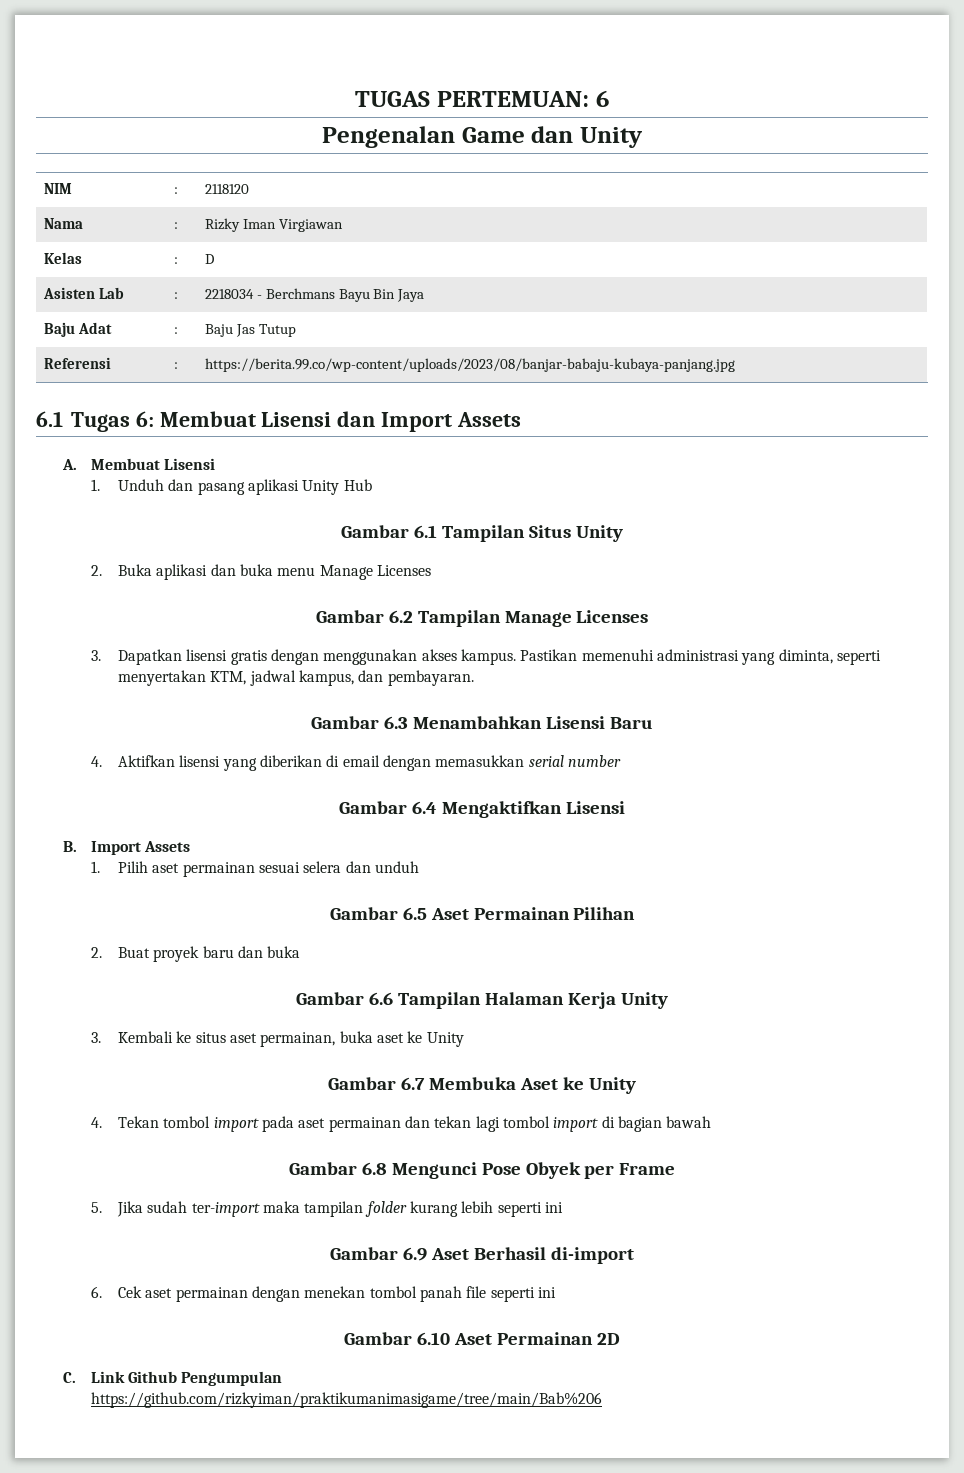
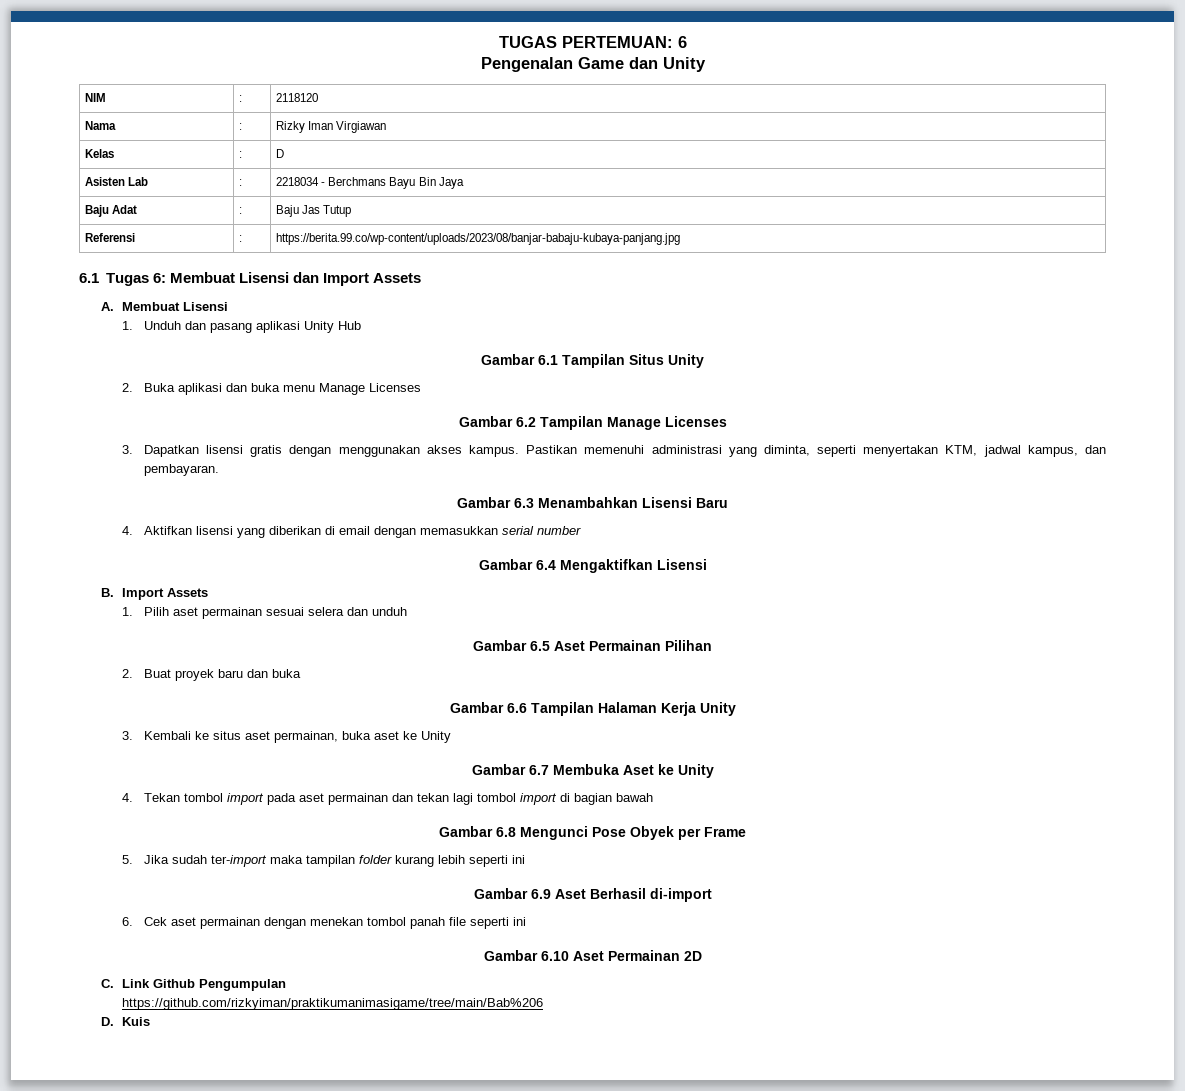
(602, 1400) none -> [100,1017,151,1026] // D. Kuis

